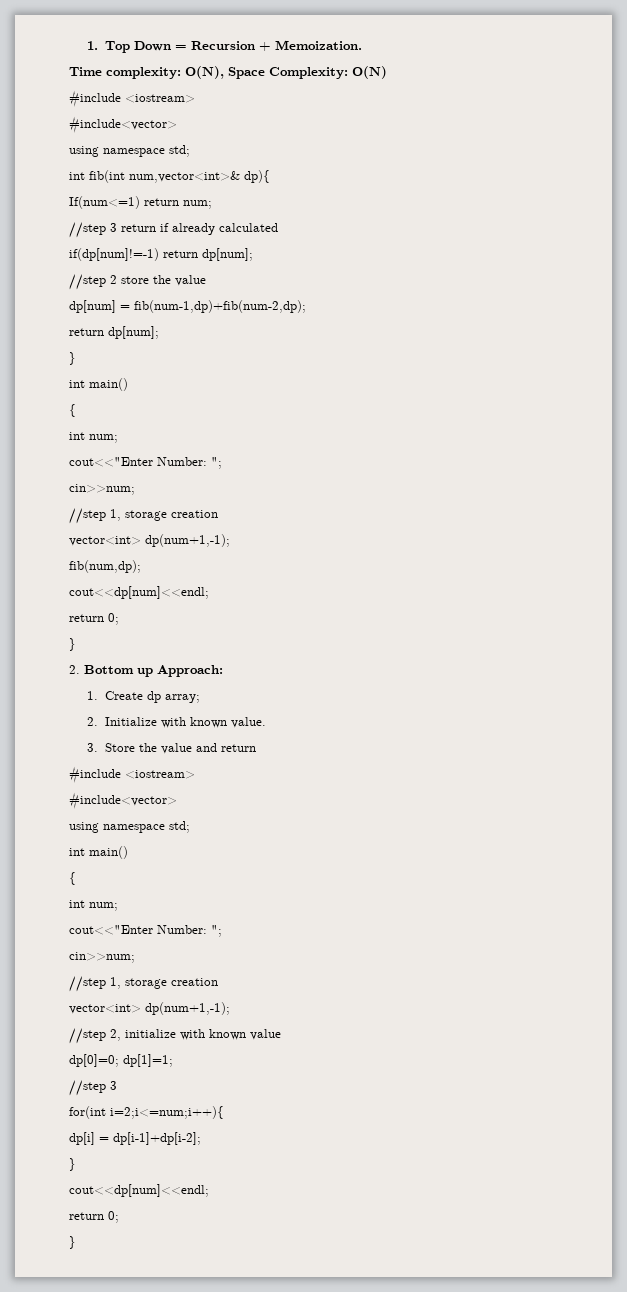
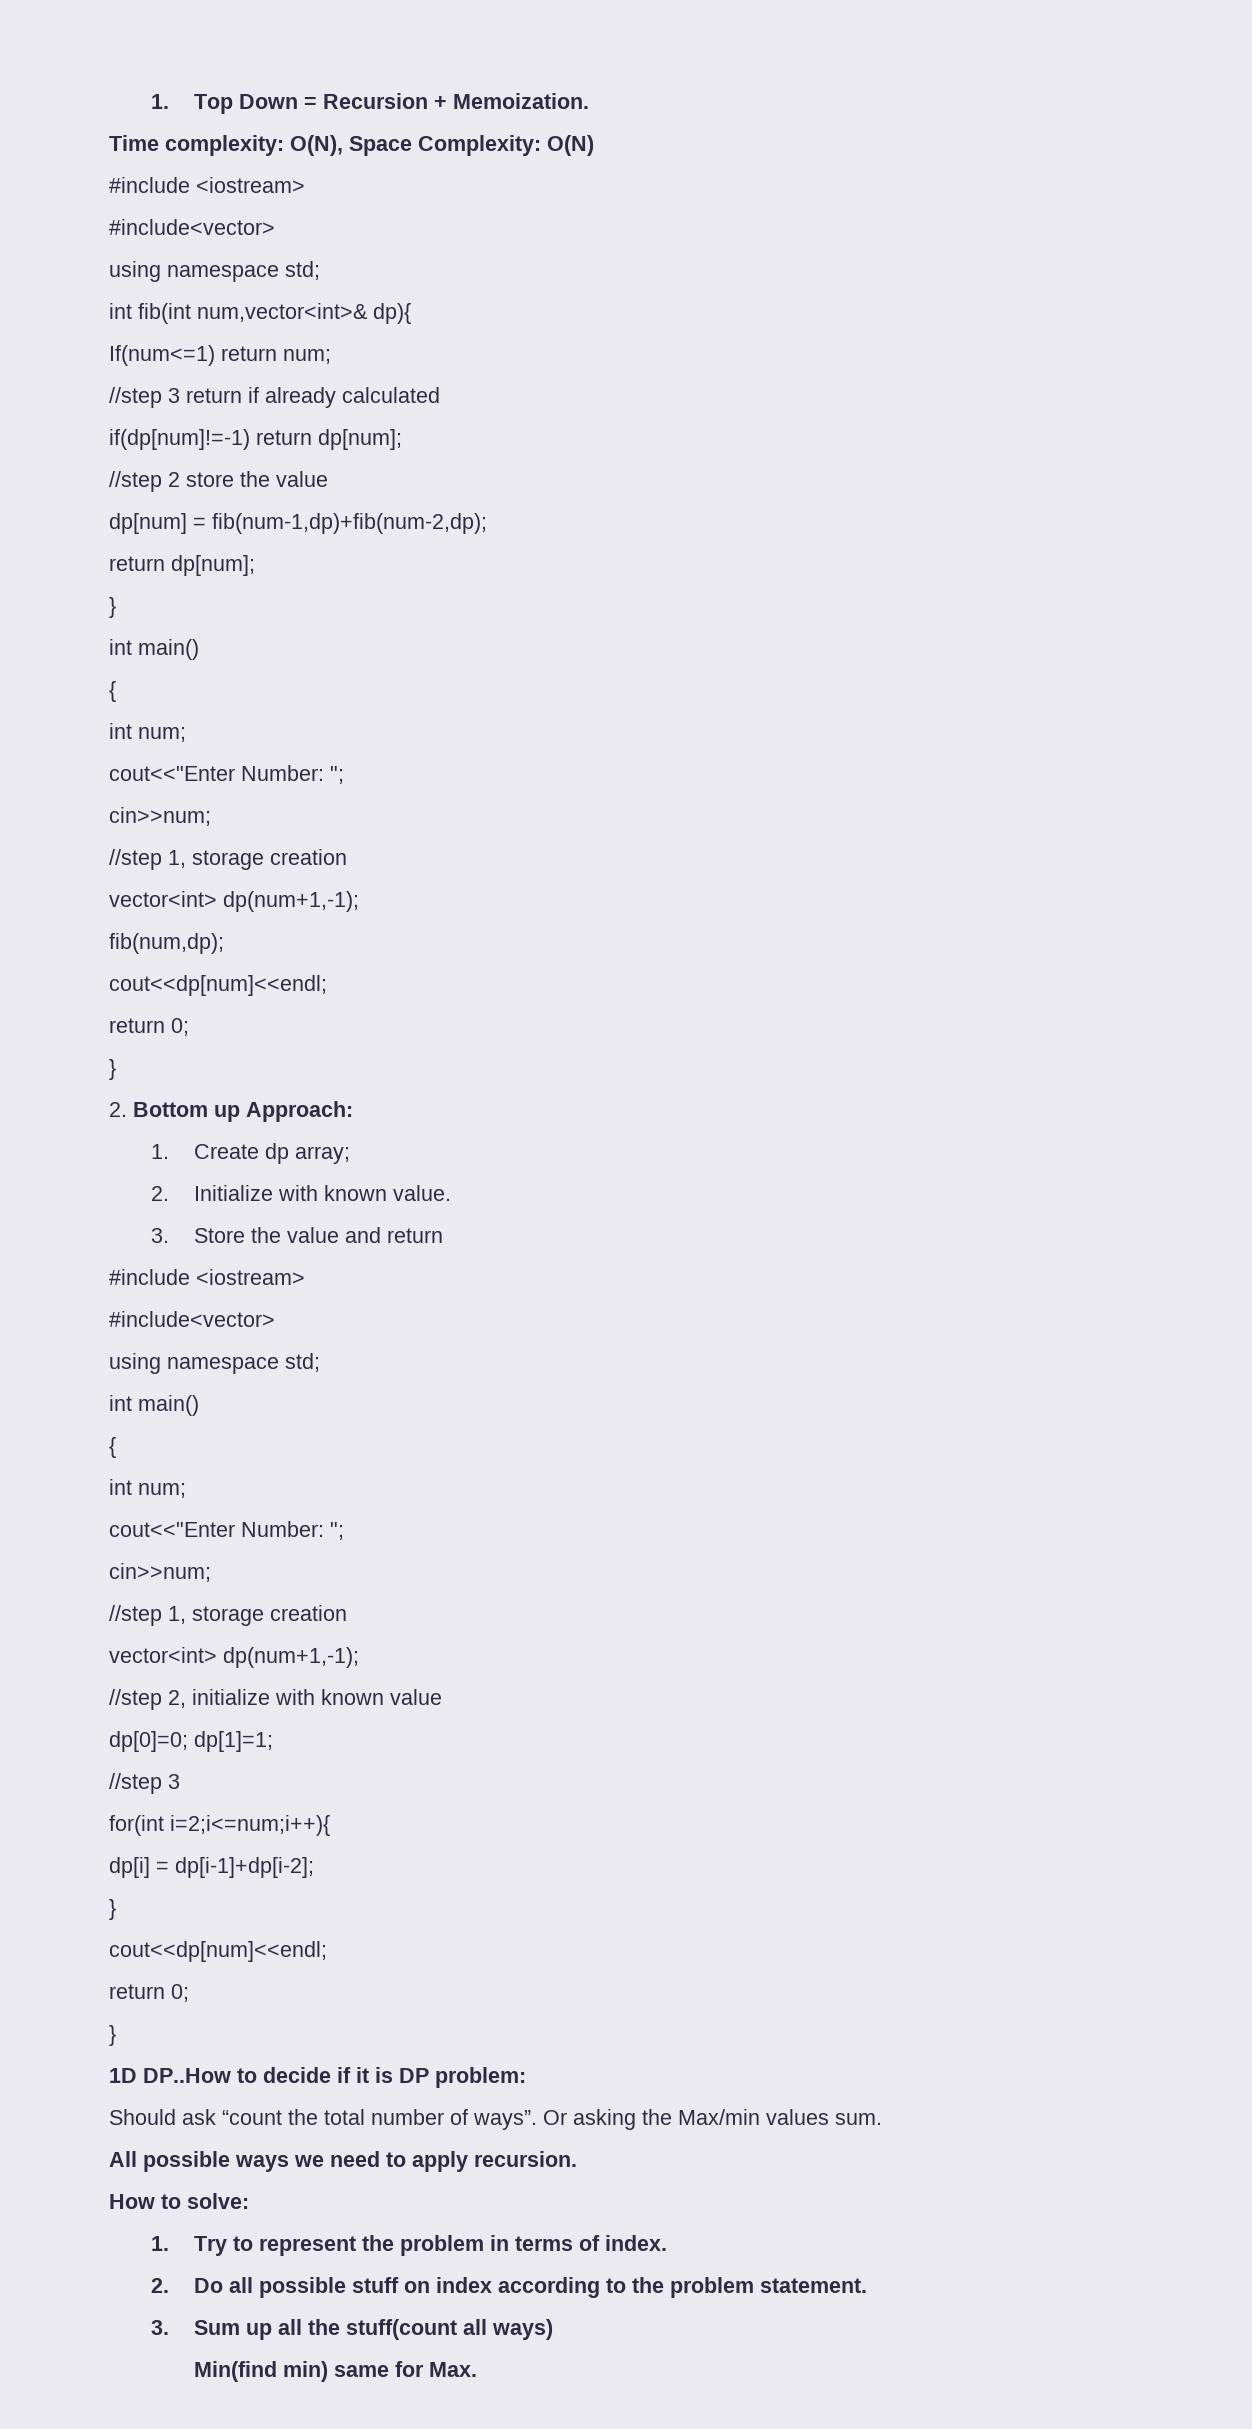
(76, 1242) none -> [109,2067,526,2088] [109,2109,882,2130] [109,2151,577,2172] [109,2193,249,2209] [151,2235,667,2256] [151,2277,867,2298] [151,2319,553,2340] [193,2361,477,2382] // 1D DP..How to decide if it is DP problem: // Should ask “count the total number of ways”. Or asking the Max/min values sum. // All possible ways we need to apply recursion. // How to solve: // 1. Try to represent the problem in terms of index. // 2. Do all possible stuff on index according to the problem statement. // 3. Sum up all the stuff(count all ways) // Min(find min) same for Max.

